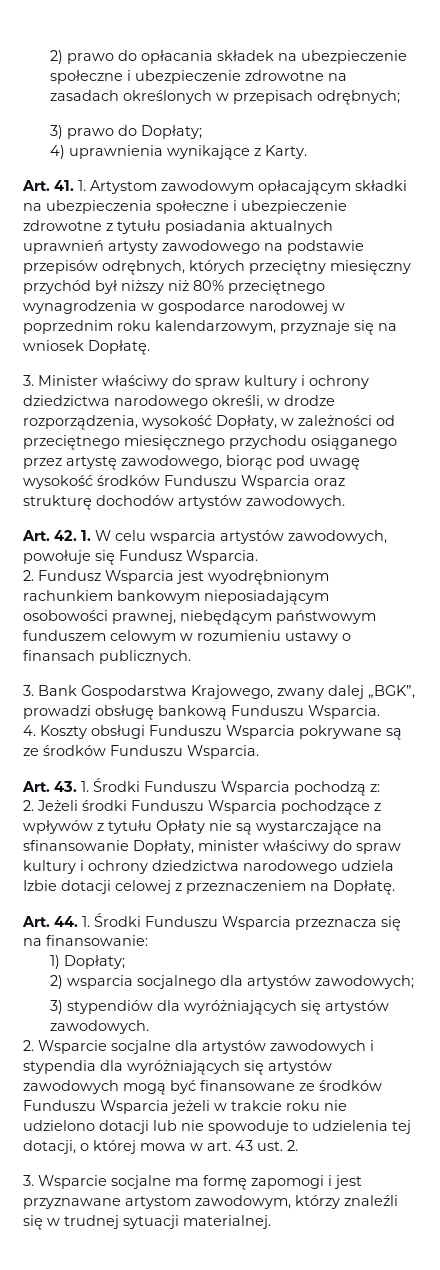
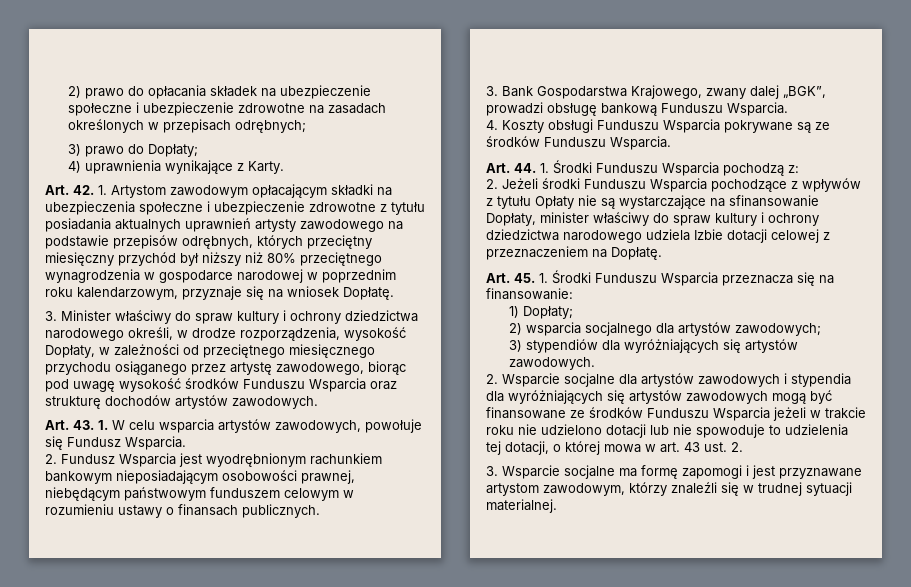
[54,180,74,191] 41. -> [73,185,94,195] 42.
[54,530,77,541] 42. -> [73,420,94,430] 43.
[54,781,77,792] 43. -> [514,163,536,173] 44.
[54,916,78,927] 44. -> [514,273,535,283] 45.

